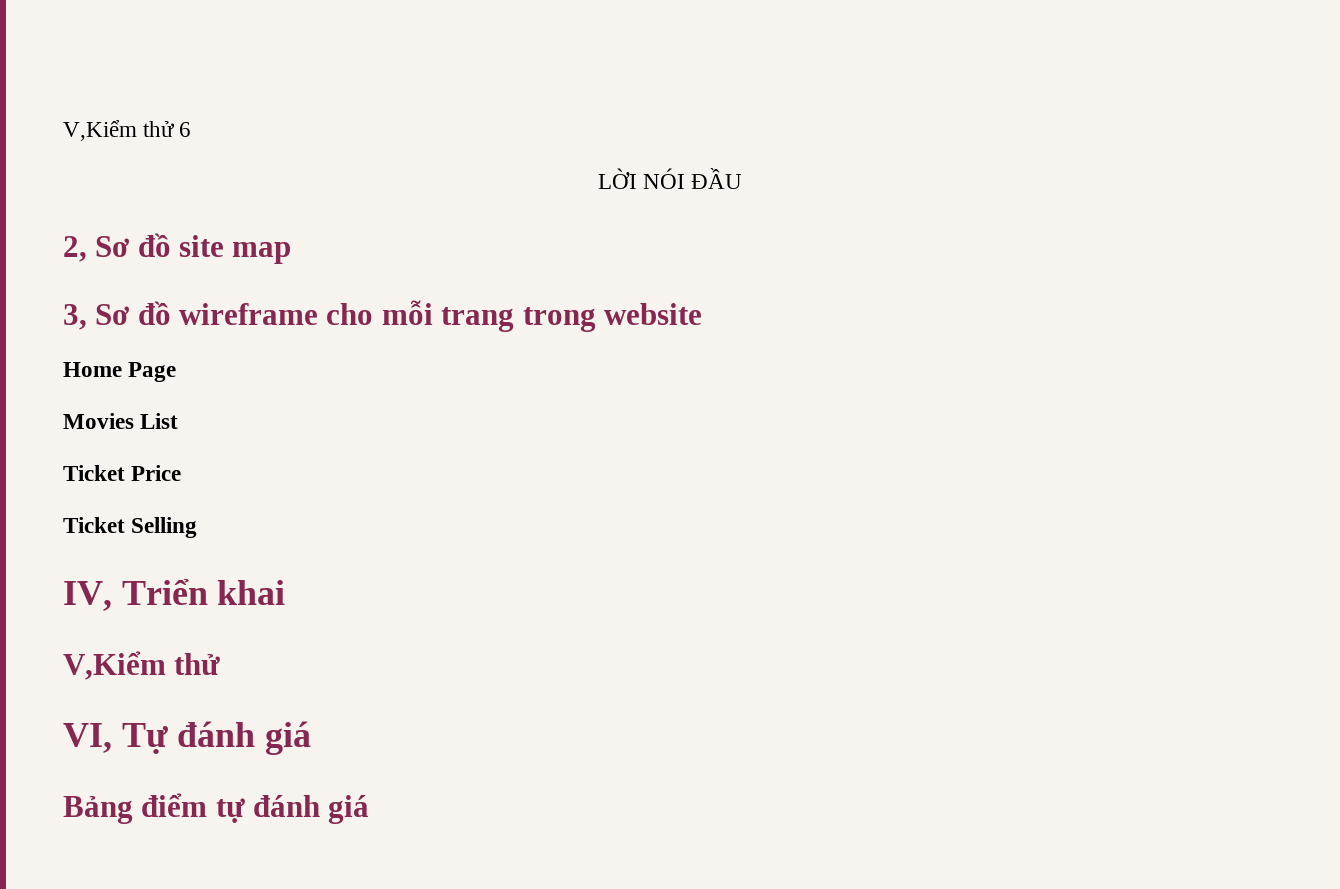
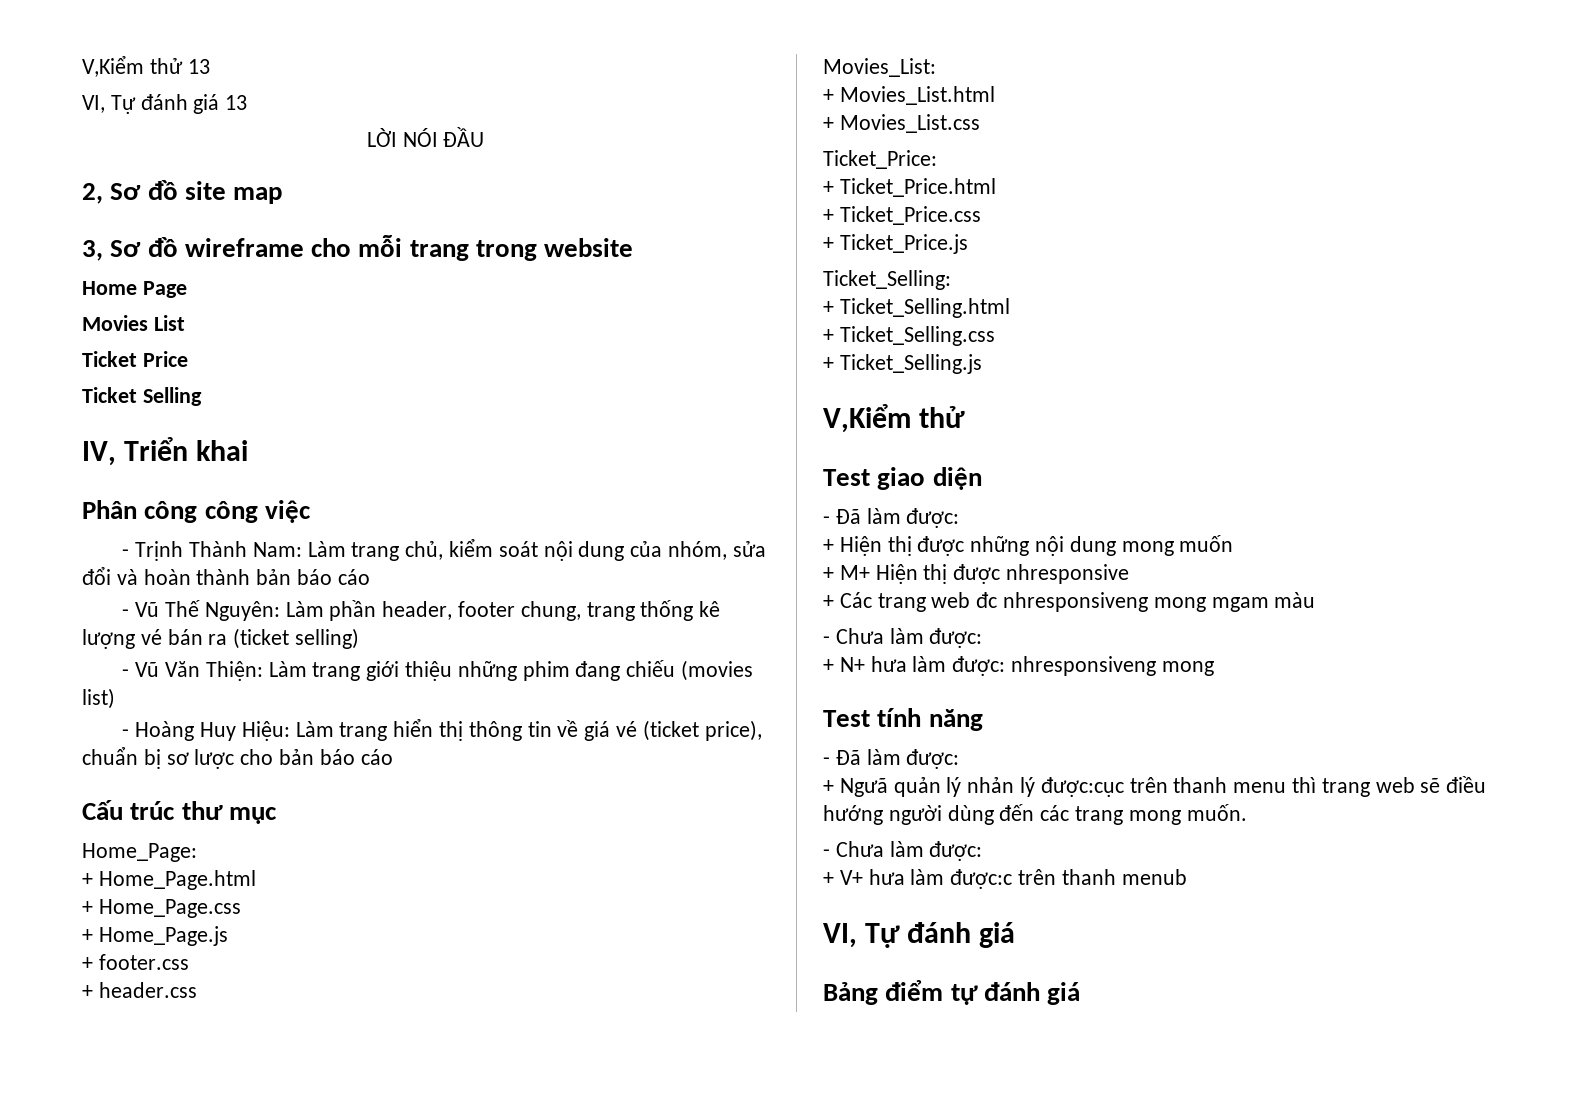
[63,120,192,141] V,Kiểm thử 6 -> [82,56,210,77] [82,94,248,114] V,Kiểm thử 13 // VI, Tự đánh giá 13
[63,651,221,680] V,Kiểm thử -> [82,500,311,523] [122,539,766,561] [82,567,370,585] [122,600,721,621] [82,628,360,649] [122,660,754,681] [82,688,115,709] [122,719,762,741] [82,747,393,769] [82,800,277,824] [82,843,197,862] [82,870,256,890] [82,899,241,918] [82,926,228,946] [82,954,189,970] [82,982,197,998] [823,58,936,77] [823,86,995,105] [823,114,980,133] [823,150,937,169] [823,178,996,197] [823,206,981,225] [823,234,968,254] [823,270,951,290] [823,298,1010,318] [823,326,995,346] [823,354,982,374] [823,404,966,433] [823,467,982,490] [823,508,960,528] [823,535,1234,556] [823,564,1130,584] [823,592,1316,612] [823,628,983,648] [823,656,1214,676] [823,708,983,731] [823,749,960,769] [823,776,1487,797] [823,804,1247,825] [823,841,983,861] [823,869,1187,889] Phân công công việc // - Trịnh Thành Nam: Làm trang chủ, kiểm soát nội dung của nhóm, sửa đổi và hoàn thành bản báo cáo // - Vũ Thế Nguyên: Làm phần header, footer chung, trang thống kê lượng vé bán ra (ticket selling) // - Vũ Văn Thiện: Làm trang giới thiệu những phim đang chiếu (movies list) // - Hoàng Huy Hiệu: Làm trang hiển thị thông tin về giá vé (ticket price), chuẩn bị sơ lược cho bản báo cáo // Cấu trúc thư mục // Home_Page: // + Home_Page.html // + Home_Page.css // + Home_Page.js // + footer.css // + header.css // Movies_List: // + Movies_List.html // + Movies_List.css // Ticket_Price: // + Ticket_Price.html // + Ticket_Price.css // + Ticket_Price.js // Ticket_Selling: // + Ticket_Selling.html // + Ticket_Selling.css // + Ticket_Selling.js // V,Kiểm thử // Test giao diện // - Đã làm được: // + Hiện thị được những nội dung mong muốn // + M+ Hiện thị được nhresponsive // + Các trang web đc nhresponsiveng mong mgam màu // - Chưa làm được: // + N+ hưa làm được: nhresponsiveng mong // Test tính năng // - Đã làm được: // + Ngưã quản lý nhản lý được:cục trên thanh menu thì trang web sẽ điều hướng người dùng đến các trang mong muốn. // - Chưa làm được: // + V+ hưa làm được:c trên thanh menub

